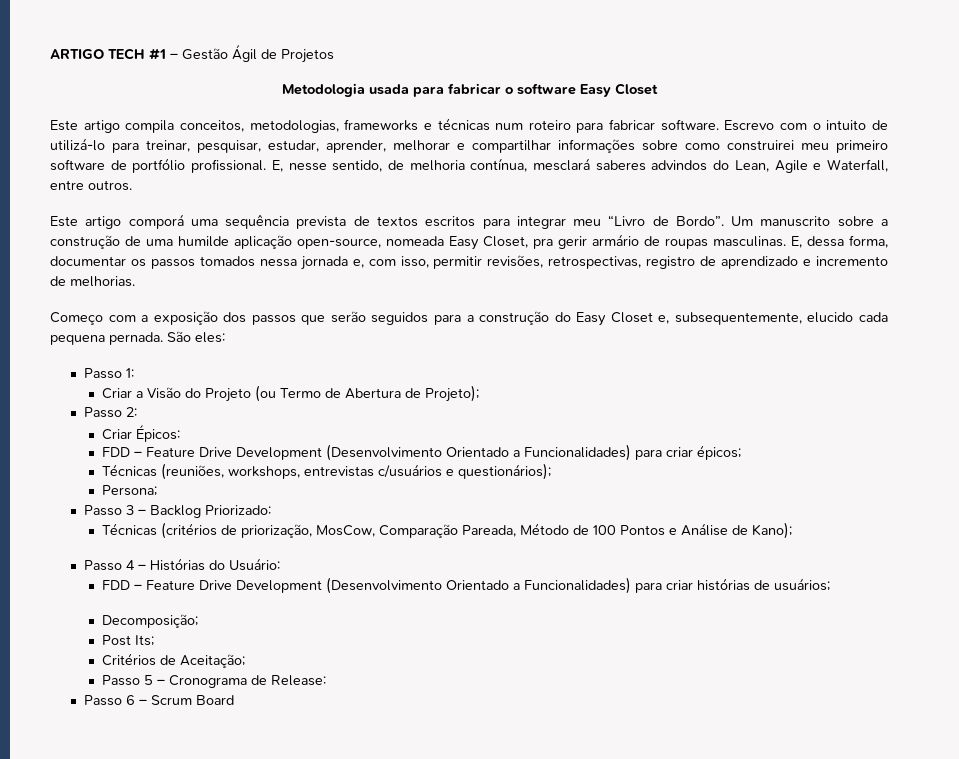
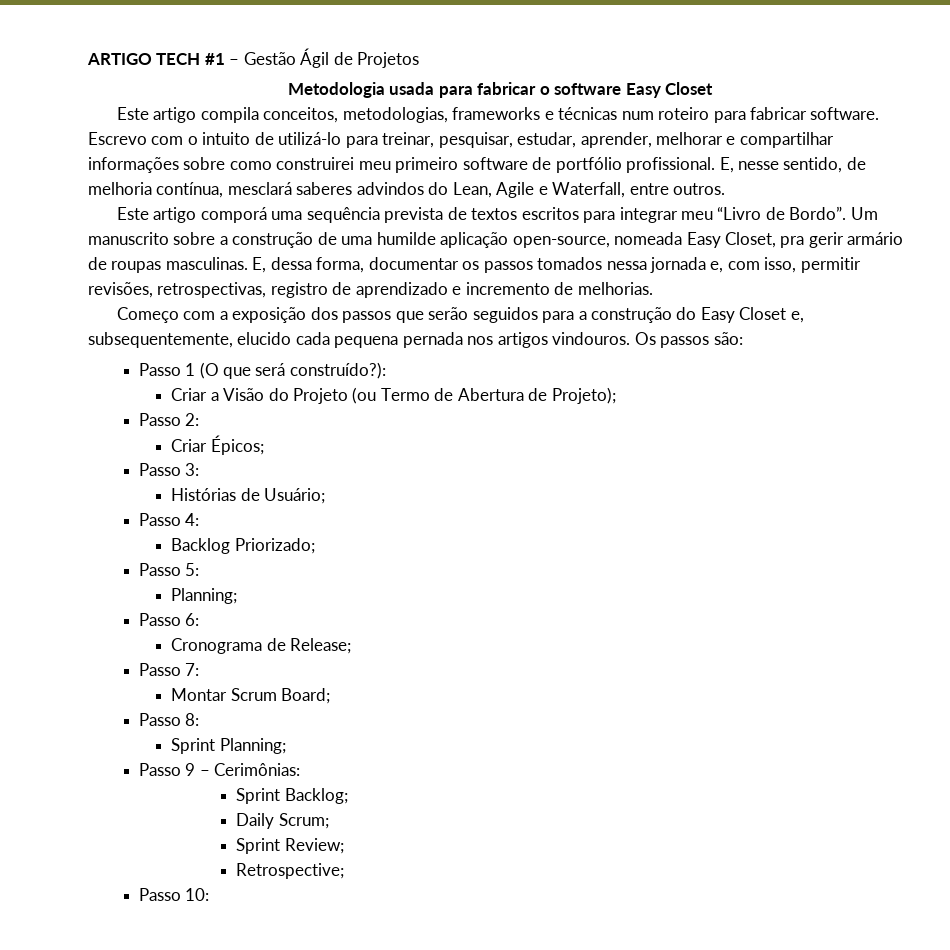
[109,331,225,345] [84,368,135,379] pernada. São eles: // Passo 1: -> [402,332,743,348] [138,362,386,379] pernada nos artigos vindouros. Os passos são: // Passo 1 (O que será construído?):
[136,424,181,442] [102,444,742,461] [102,463,552,480] [102,485,158,496] [84,505,272,518] [102,522,793,539] [84,558,281,571] [102,577,831,594] [102,614,199,628] [102,635,155,646] [102,653,246,668] [102,675,166,686] Épicos: // FDD – Feature Drive Development (Desenvolvimento Orientado a Funcionalidades) para criar épicos; // Técnicas (reuniões, workshops, entrevistas c/usuários e questionários); // Persona; // Passo 3 – Backlog Priorizado: // Técnicas (critérios de priorização, MosCow, Comparação Pareada, Método de 100 Pontos e Análise de Kano); // Passo 4 – Histórias do Usuário: // FDD – Feature Drive Development (Desenvolvimento Orientado a Funcionalidades) para criar histórias de usuários; // Decomposição; // Post Its; // Critérios de Aceitação; // Passo 5 – -> [210,435,264,455] [138,463,200,476] [171,488,326,504] [138,513,200,526] [171,538,315,554] [138,563,200,576] [171,588,238,604] [138,613,200,626] Épicos; // Passo 3: // Histórias de Usuário; // Passo 4: // Backlog Priorizado; // Passo 5: // Planning; // Passo 6: //
[271,675,327,686] [84,695,235,706] Release: // Passo 6 – Scrum Board -> [290,638,352,654] [138,663,200,676] [171,688,331,704] [138,713,200,726] [171,738,286,754] [138,763,301,776] [236,788,348,804] [236,813,329,829] [236,838,344,854] [236,863,345,879] [138,888,210,901] Release; // Passo 7: // Montar Scrum Board; // Passo 8: // Sprint Planning; // Passo 9 – Cerimônias: // Sprint Backlog; // Daily Scrum; // Sprint Review; // Retrospective; // Passo 10:

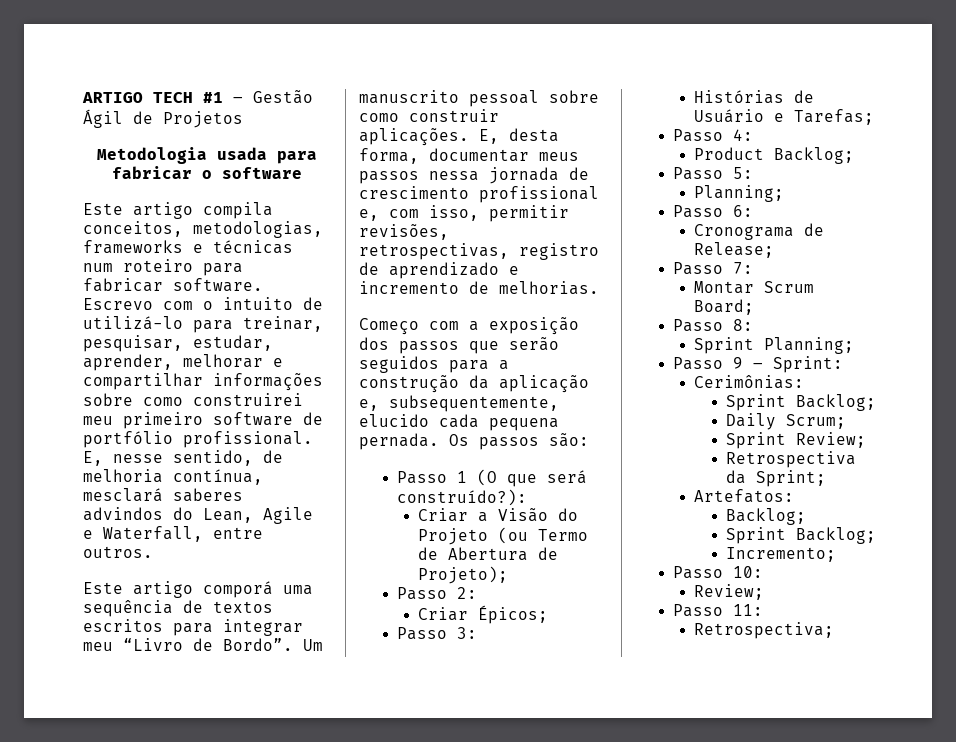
[625,82,714,98] Easy Closet -> (302, 173) none
[384,207,444,223] prevista -> (173, 608) none
[173,232,904,248] [88,257,707,273] sobre a construção de uma humilde aplicação open-source, nomeada Easy Closet, pra gerir armário de roupas masculinas. E, dessa forma, documentar os passos tomados nessa jornada -> [469,90,599,107] [359,109,499,122] [359,128,559,146] [359,148,579,164] [359,167,589,184] [359,186,599,203] pessoal sobre como construir aplicações. E, desta forma, documentar meus passos nessa jornada de crescimento profissional
[676,307,787,323] do Easy Closet -> [469,375,589,393] da aplicação
[402,332,631,348] pernada nos artigos vindouros. -> [359,433,439,450] pernada.
[264,488,326,504] Usuário; -> [694,109,875,125] Usuário e Tarefas;
[171,538,315,554] Backlog Priorizado; -> [694,147,855,164] Product Backlog;
(210, 773) none -> [773,356,844,373] Sprint: //
[236,863,345,879] [138,888,210,901] Retrospective; // Passo 10: -> [726,451,857,468] [726,470,827,487] [694,489,795,503] [726,508,807,525] [726,527,877,544] [726,547,837,562] [673,566,764,579] [694,584,765,600] [673,604,764,617] [694,622,835,639] Retrospectiva da Sprint; // Artefatos: // Backlog; // Sprint Backlog; // Incremento; // Passo 10: // Review; // Passo 11: // Retrospectiva;

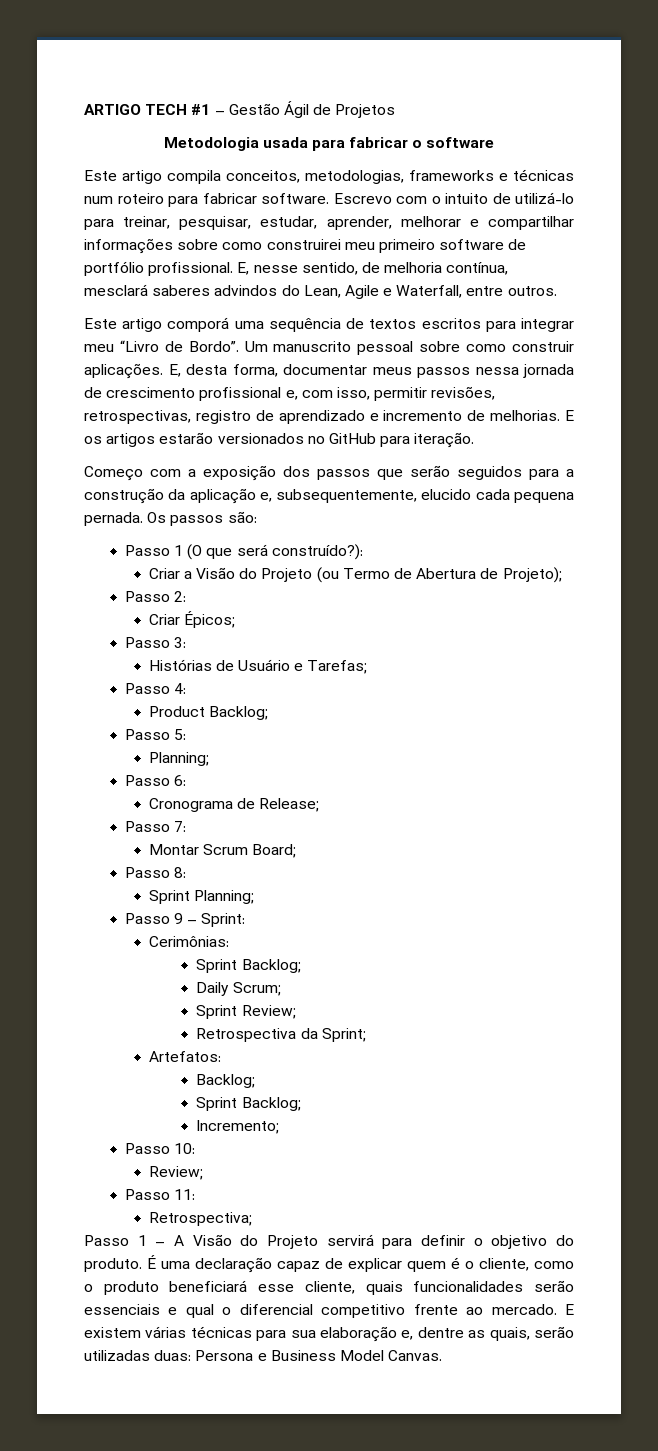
(599, 288) none -> [565,410,574,421] [84,432,475,448] E os artigos estarão versionados no GitHub para iteração.
(835, 630) none -> [84,1234,574,1249] [84,1255,574,1273] [84,1280,574,1295] [84,1304,574,1318] [84,1326,574,1342] [84,1350,443,1361] // Passo 1 – A Visão do Projeto servirá para definir o objetivo do produto. É uma declaração capaz de explicar quem é o cliente, como o produto beneficiará esse cliente, quais funcionalidades serão essenciais e qual o diferencial competitivo frente ao mercado. E existem várias técnicas para sua elaboração e, dentre as quais, serão utilizadas duas: Persona e Business Model Canvas.

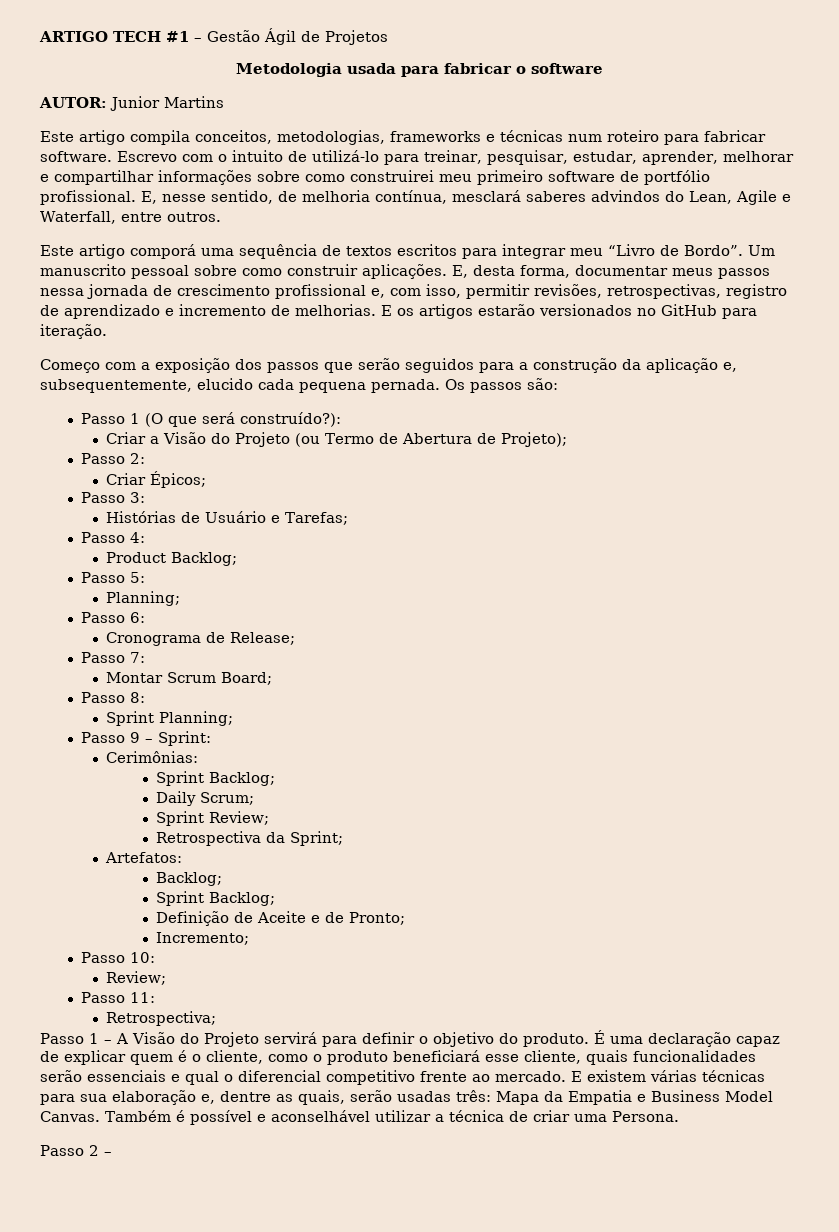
(495, 142) none -> [39,96,224,111] // AUTOR: Junior Martins
(301, 1104) none -> [156,911,406,926] // Definição de Aceite e de Pronto;
[84,1350,443,1361] utilizadas duas: Persona e Business Model Canvas. -> [397,1090,773,1105] [40,1110,679,1125] [40,1145,112,1156] usadas três: Mapa da Empatia e Business Model Canvas. Também é possível e aconselhável utilizar a técnica de criar uma Persona. // Passo 2 –

